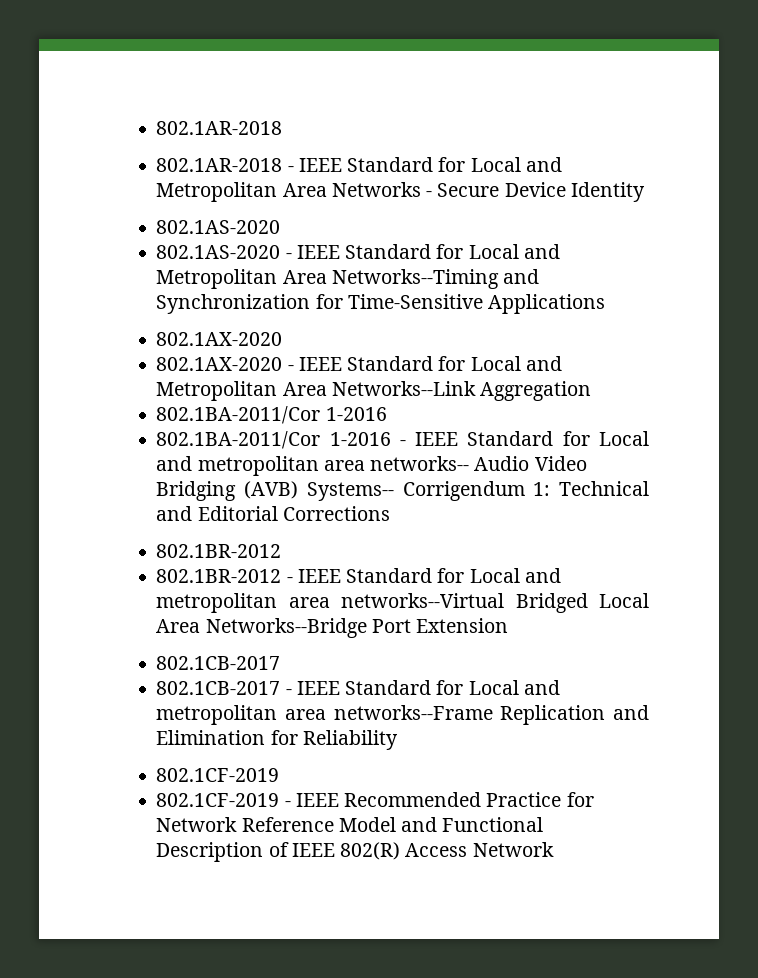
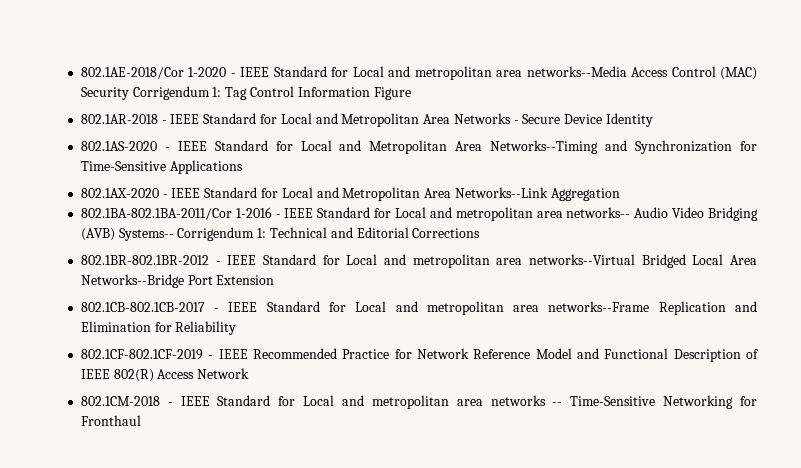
[156,121,283,135] 802.1AR-2018 -> [80,66,758,80] [80,86,411,100] 802.1AE-2018/Cor 1-2020 - IEEE Standard for Local and metropolitan area networks--Media Access Control (MAC) Security Corrigendum 1: Tag Control Information Figure
[156,245,281,259] // 802.1AS-2020 -> (157, 146) none
[156,357,283,371] // 802.1AX-2020 -> (159, 193) none
[156,406,387,424] [156,431,321,449] 802.1BA-2011/Cor 1-2016 // 802.1BA-2011/Cor -> [80,208,232,220] 802.1BA-802.1BA-2011/Cor
[156,544,282,558] [156,569,282,583] 802.1BR-2012 // 802.1BR-2012 -> [80,255,209,265] 802.1BR-802.1BR-2012
[156,656,281,670] [156,681,281,695] 802.1CB-2017 // 802.1CB-2017 -> [80,302,205,312] 802.1CB-802.1CB-2017
[156,768,280,782] [156,793,280,807] 802.1CF-2019 // 802.1CF-2019 -> [80,349,203,360] 802.1CF-802.1CF-2019
(554, 849) none -> [80,395,758,409] [80,415,141,426] // 802.1CM-2018 - IEEE Standard for Local and metropolitan area networks -- Time-Sensitive Networking for Fronthaul

